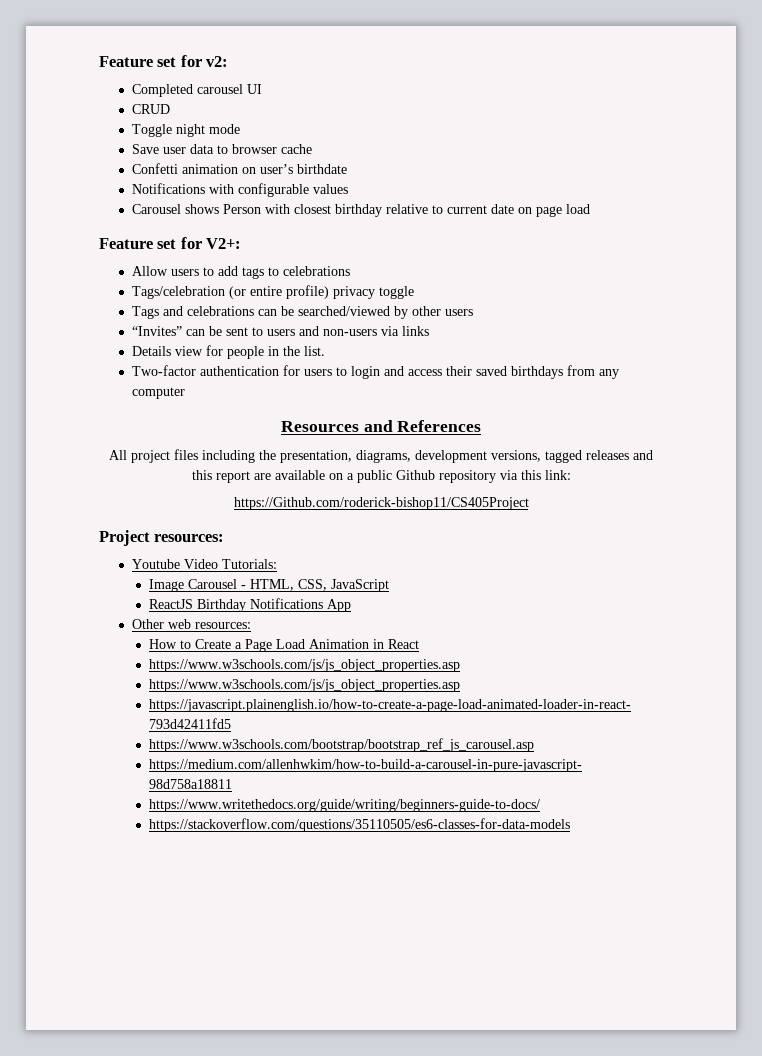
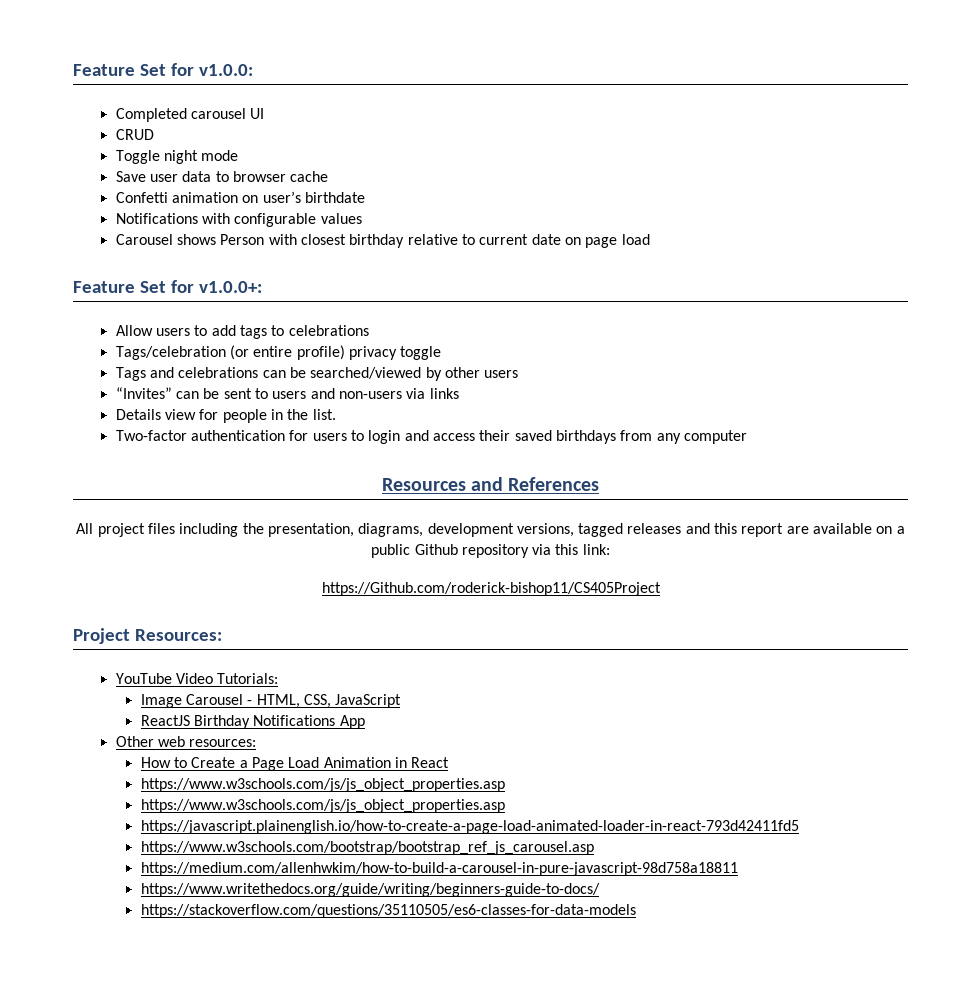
[99,55,229,67] Feature set for v2: -> [73,63,253,76] Feature Set for v1.0.0:
[157,237,242,249] set for V2+: -> [139,280,262,293] Set for v1.0.0+:
[154,534,225,542] [131,559,180,569] resources: // Youtube -> [134,629,222,641] [115,673,172,684] Resources: // YouTube

